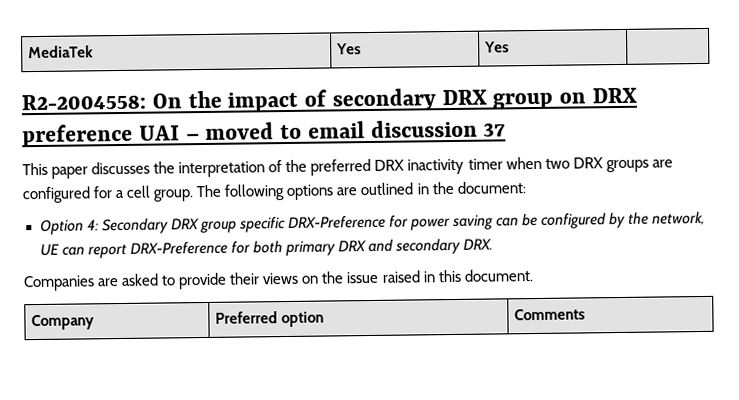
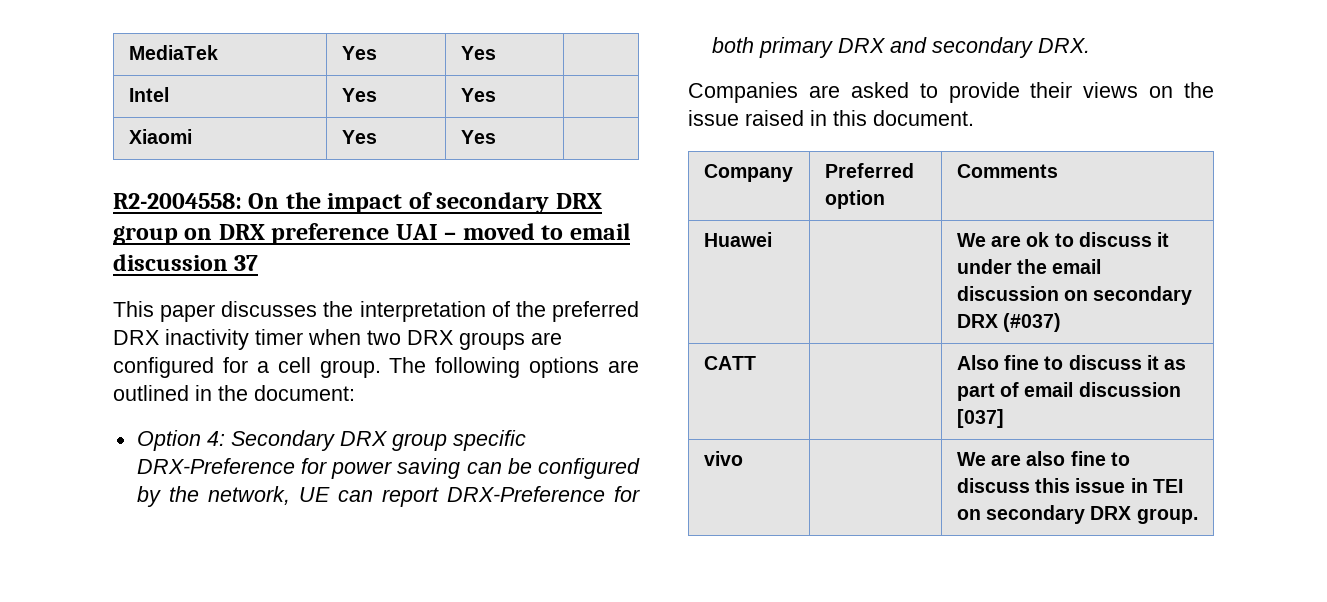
(509, 47) none -> [128,87,169,102] [341,88,377,102] [460,88,496,102] [128,129,192,144] [341,130,377,144] [460,130,496,144] // Intel | Yes | Yes | // Xiaomi | Yes | Yes |
(585, 314) none -> [703,232,772,247] [956,232,1170,247] [956,259,1102,274] [956,286,1193,305] [956,313,1062,332] [703,356,756,370] [956,355,1187,370] [956,382,1181,401] [956,409,1004,428] [703,451,743,466] [956,451,1130,466] [956,478,1183,493] [956,505,1198,524] // Huawei | | We are ok to discuss it under the email discussion on secondary DRX (#037) // CATT | | Also fine to discuss it as part of email discussion [037] // vivo | | We are also fine to discuss this issue in TEI on secondary DRX group.

